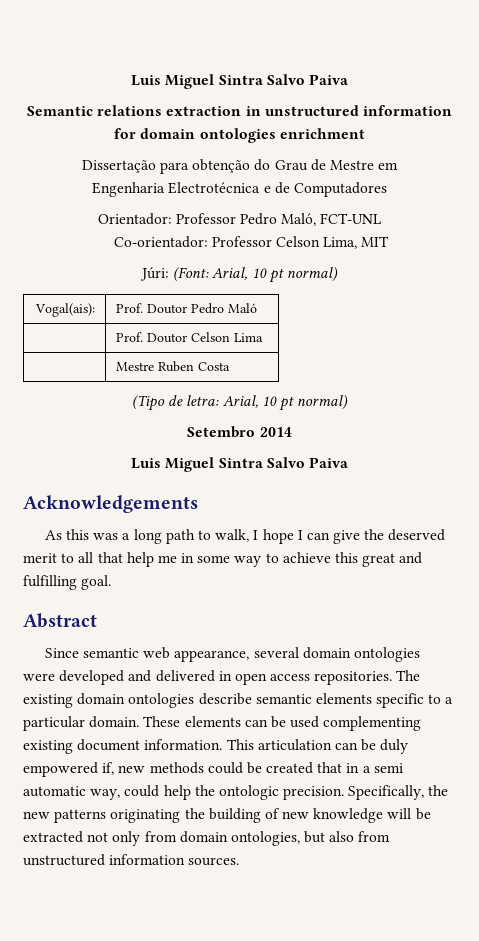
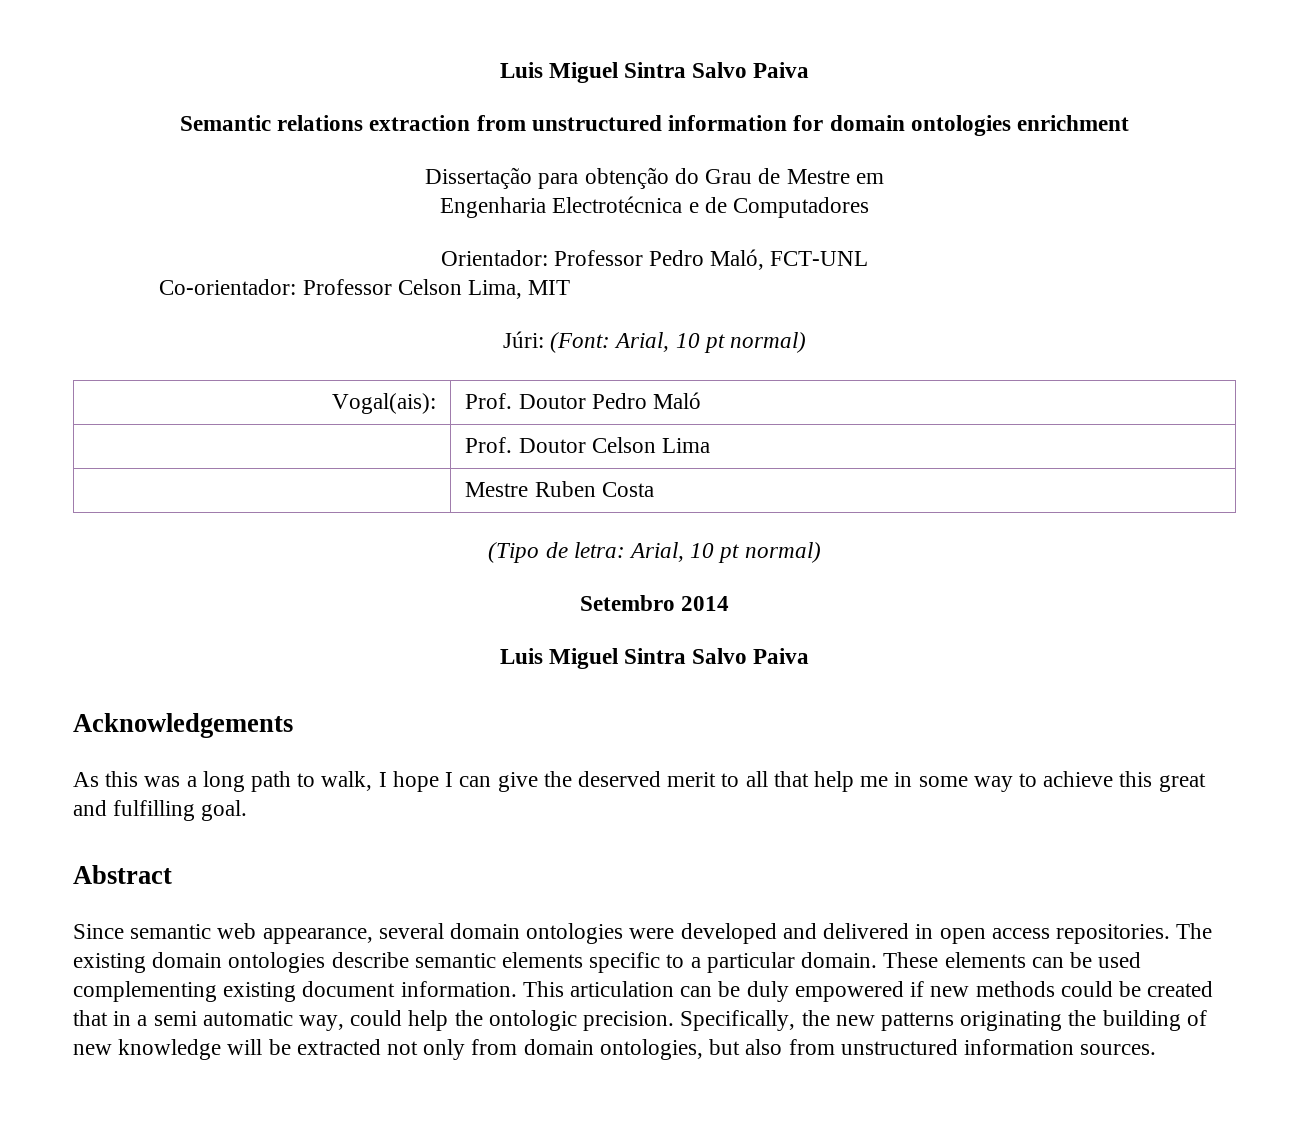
[245,106,261,116] in -> [476,115,526,131] from
[102,762,115,775] if, -> [910,981,925,997] if

